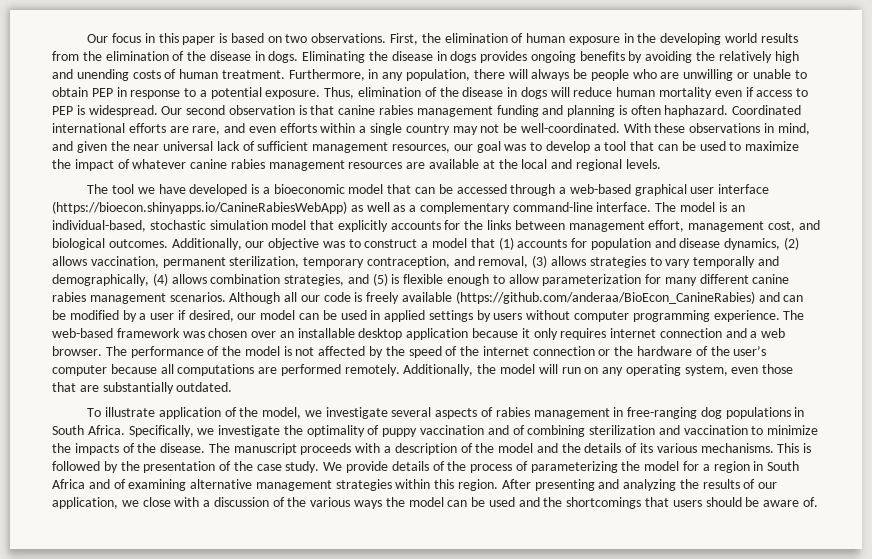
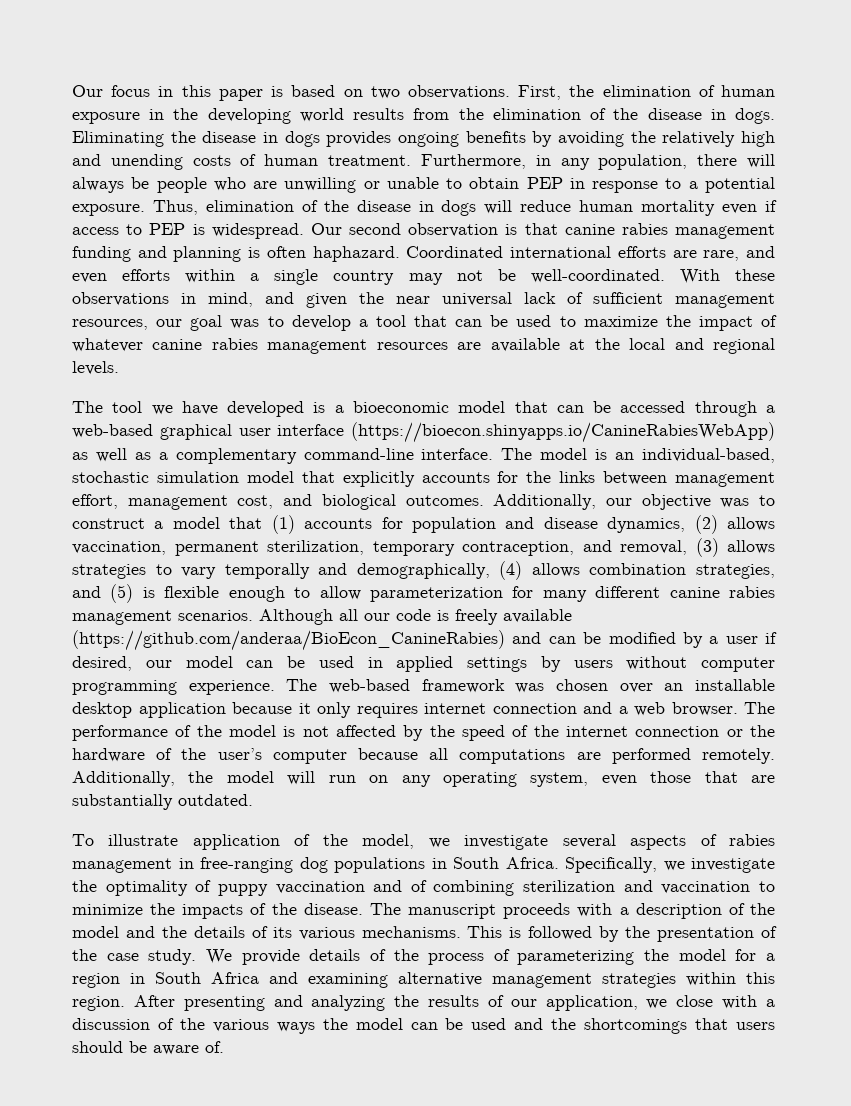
[113,479,126,489] of -> (298, 978) none

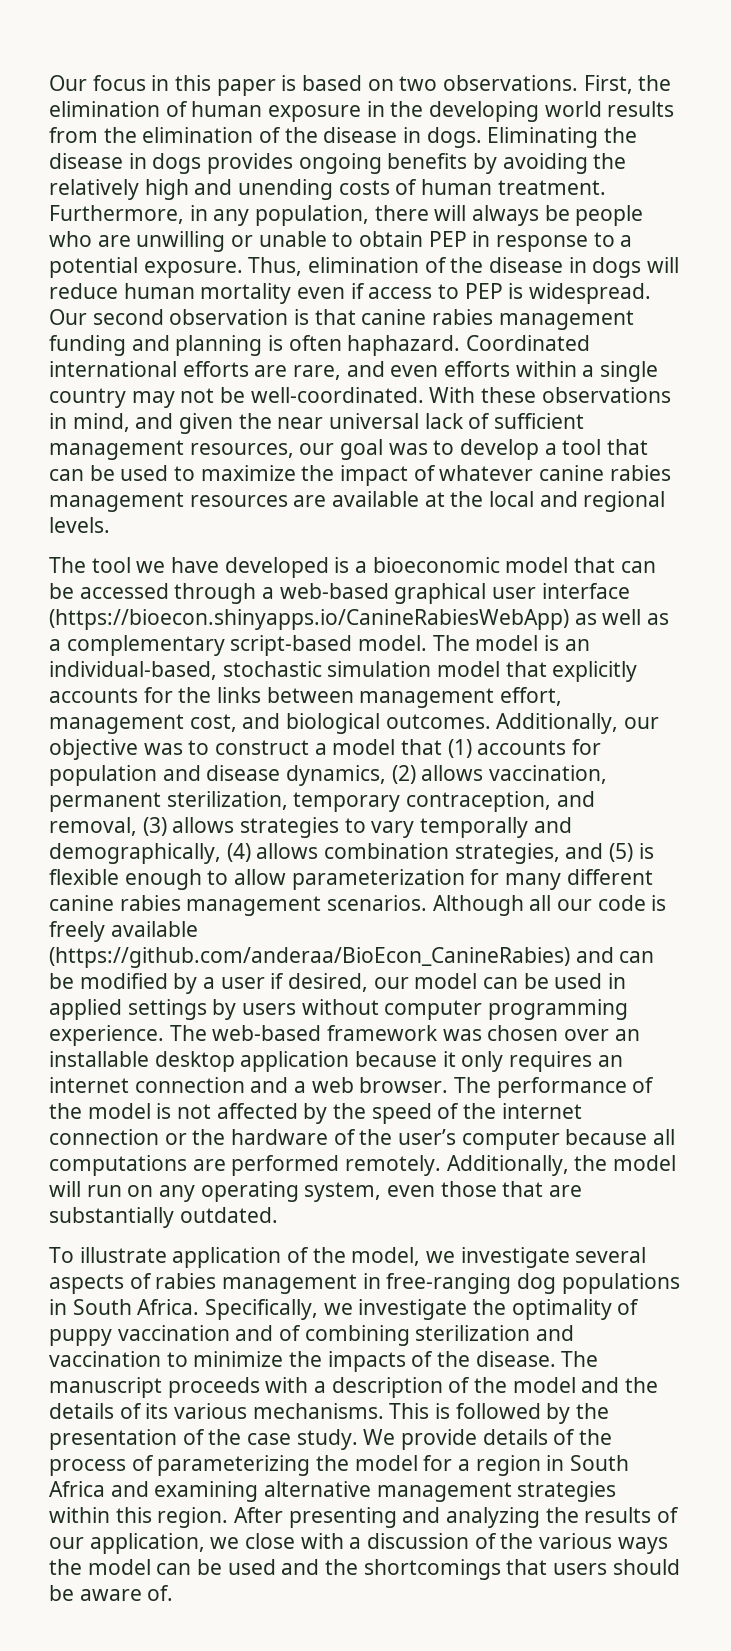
[303,448,494,460] command-line interface. -> [230,635,428,656] script-based model.
(418, 710) none -> [597,1055,623,1067] an

